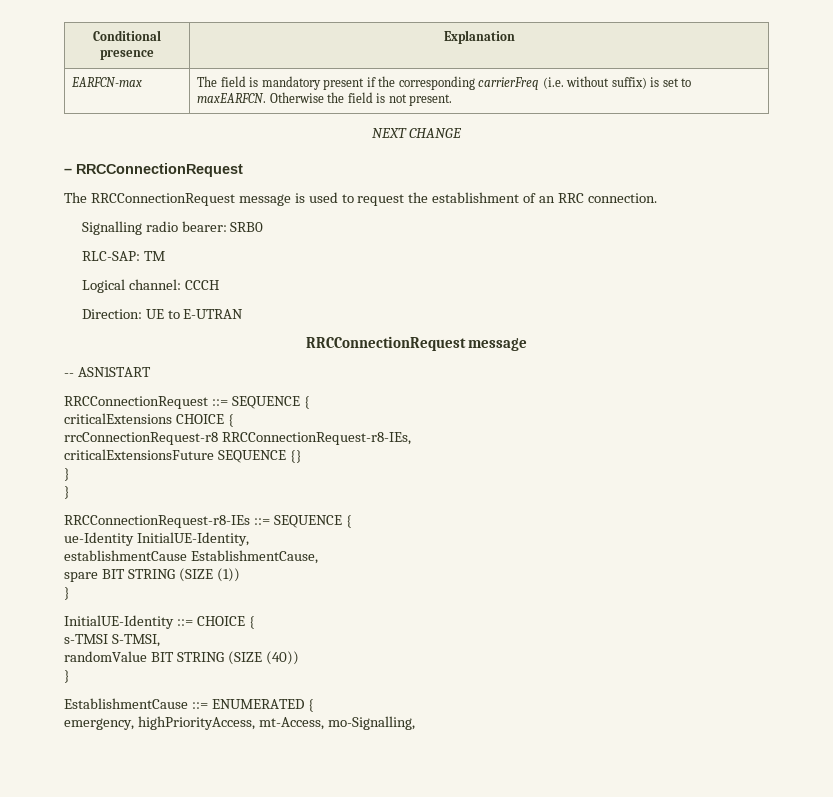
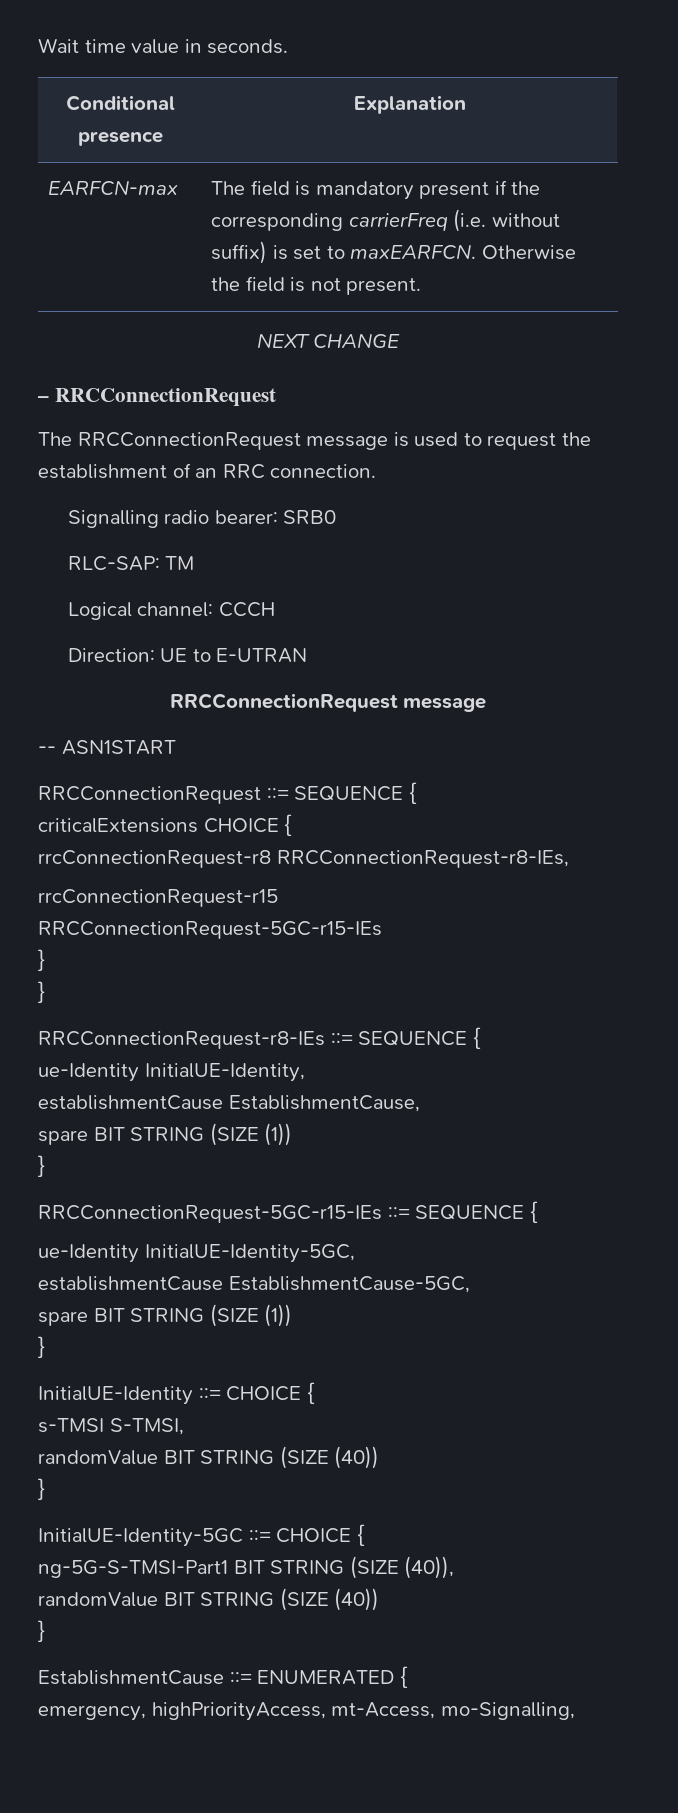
(93, 35) none -> [38,38,289,54] Wait time value in seconds. //
[64,449,302,463] criticalExtensionsFuture SEQUENCE {} -> [38,889,278,907] [38,921,382,939] rrcConnectionRequest-r15 RRCConnectionRequest-5GC-r15-IEs
(70, 593) none -> [38,1201,538,1223] [38,1244,355,1263] [38,1276,470,1293] [38,1304,293,1327] [38,1336,45,1358] // RRCConnectionRequest-5GC-r15-IEs ::= SEQUENCE { // ue-Identity InitialUE-Identity-5GC, // establishmentCause EstablishmentCause-5GC, // spare BIT STRING (SIZE (1)) // }
(70, 676) none -> [38,1524,365,1547] [38,1556,455,1579] [38,1588,380,1611] [38,1620,45,1642] // InitialUE-Identity-5GC ::= CHOICE { // ng-5G-S-TMSI-Part1 BIT STRING (SIZE (40)), // randomValue BIT STRING (SIZE (40)) // }

